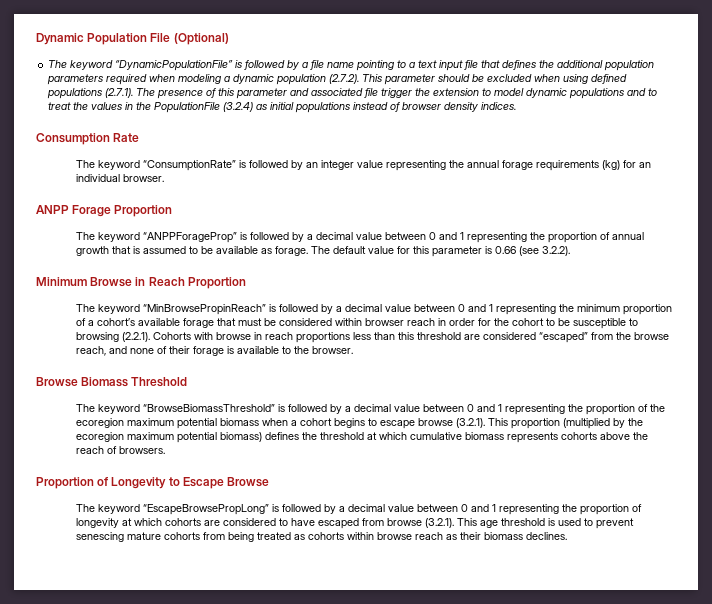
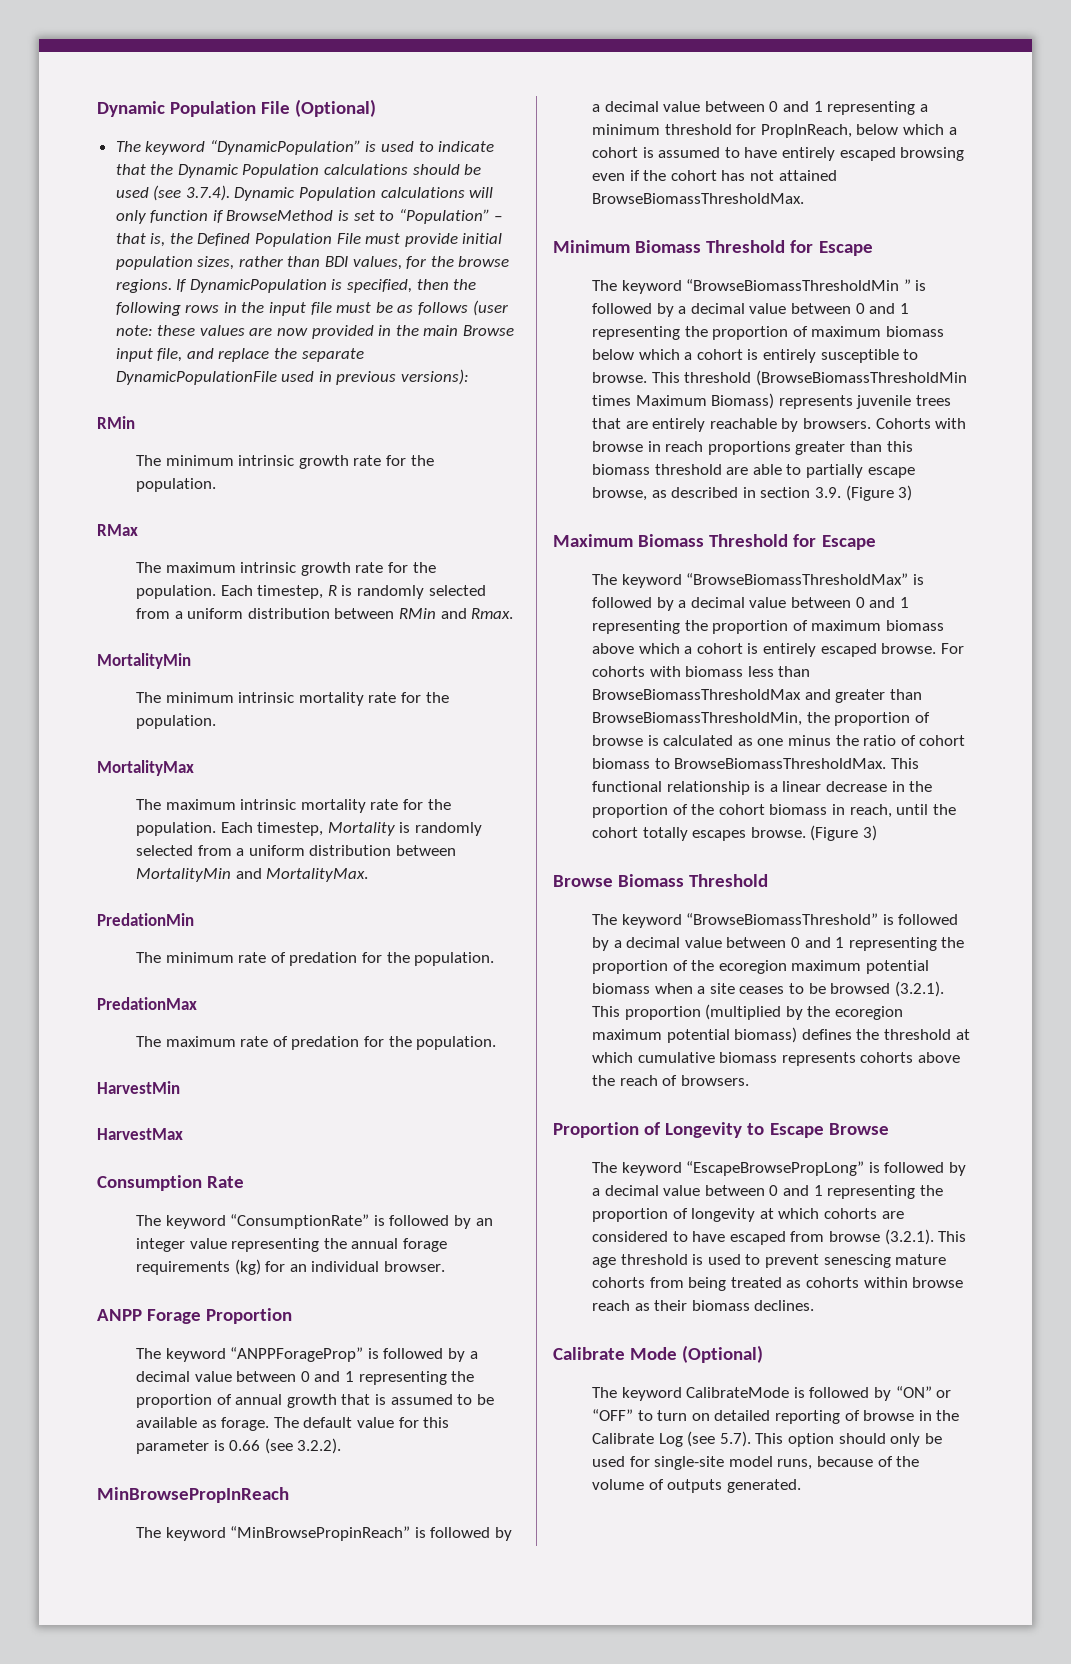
[115,60,655,71] [47,74,628,85] [47,88,658,99] [48,102,517,113] “DynamicPopulationFile” is followed by a file name pointing to a text input file that defines the additional population parameters required when modeling a dynamic population (2.7.2). This parameter should be excluded when using defined populations (2.7.1). The presence of this parameter and associated file trigger the extension to model dynamic populations and to treat the values in the PopulationFile (3.2.4) as initial populations instead of browser density indices. -> [209,140,495,155] [115,164,482,178] [115,185,494,201] [115,209,503,224] [115,233,503,247] [115,256,510,270] [115,279,477,293] [115,300,508,316] [115,325,515,339] [115,348,364,362] [115,369,470,385] [97,416,135,429] [136,455,434,469] [136,478,217,492] [97,524,138,536] [136,562,436,576] [136,585,486,599] [136,608,514,619] [97,653,191,669] [136,692,449,706] [136,715,217,729] [97,760,194,776] [136,799,451,813] [136,822,483,836] [136,845,457,856] [136,868,369,882] [97,913,194,926] [136,952,495,966] [97,997,197,1010] [136,1036,497,1050] [97,1081,180,1094] [97,1128,183,1140] “DynamicPopulation” is used to indicate that the Dynamic Population calculations should be used (see 3.7.4). Dynamic Population calculations will only function if BrowseMethod is set to “Population” – that is, the Defined Population File must provide initial population sizes, rather than BDI values, for the browse regions. If DynamicPopulation is specified, then the following rows in the input file must be as follows (user note: these values are now provided in the main Browse input file, and replace the separate DynamicPopulationFile used in previous versions): // RMin // The minimum intrinsic growth rate for the population. // RMax // The maximum intrinsic growth rate for the population. Each timestep, R is randomly selected from a uniform distribution between RMin and Rmax. // MortalityMin // The minimum intrinsic mortality rate for the population. // MortalityMax // The maximum intrinsic mortality rate for the population. Each timestep, Mortality is randomly selected from a uniform distribution between MortalityMin and MortalityMax. // PredationMin // The minimum rate of predation for the population. // PredationMax // The maximum rate of predation for the population. // HarvestMin // HarvestMax
[36,277,246,289] Minimum Browse in Reach Proportion -> [97,1487,289,1503] MinBrowsePropInReach
[558,304,672,315] [75,318,638,329] [75,332,150,342] the minimum proportion of a cohort’s available forage that must be considered within browser reach in order for the cohort to be susceptible to browsing (2.2.1). -> [919,104,928,112] [592,124,957,138] [592,147,965,161] [592,170,837,181] [592,193,805,204] [553,240,873,256] [592,279,927,294] [592,303,909,317] [592,326,945,340] [592,349,919,363] [592,370,967,386] [592,393,952,409] [592,418,872,432] a minimum threshold for PropInReach, below which a cohort is assumed to have entirely escaped browsing even if the cohort has not attained BrowseBiomassThresholdMax. // Minimum Biomass Threshold for Escape // The keyword “BrowseBiomassThresholdMin ” is followed by a decimal value between 0 and 1 representing the proportion of maximum biomass below which a cohort is entirely susceptible to browse. This threshold (BrowseBiomassThresholdMin times Maximum Biomass) represents juvenile trees that are entirely reachable by browsers.
[352,332,669,343] [75,346,353,356] less than this threshold are considered “escaped” from the browse reach, and none of their forage is available to the browser. -> [795,441,913,455] [592,464,915,478] [592,485,913,501] [553,534,876,550] [592,573,924,588] [592,597,909,611] [592,620,945,634] [592,643,964,657] [592,666,811,677] [592,689,922,703] [592,712,930,726] [592,735,966,746] [592,758,919,769] [592,781,933,795] [592,804,956,818] [592,825,878,841] greater than this biomass threshold are able to partially escape browse, as described in section 3.9. (Figure 3) // Maximum Biomass Threshold for Escape // The keyword “BrowseBiomassThresholdMax” is followed by a decimal value between 0 and 1 representing the proportion of maximum biomass above which a cohort is entirely escaped browse. For cohorts with biomass less than BrowseBiomassThresholdMax and greater than BrowseBiomassThresholdMin, the proportion of browse is calculated as one minus the ratio of cohort biomass to BrowseBiomassThresholdMax. This functional relationship is a linear decrease in the proportion of the cohort biomass in reach, until the cohort totally escapes browse. (Figure 3)
[299,418,453,429] cohort begins to escape browse -> [709,983,891,994] site ceases to be browsed
(567, 536) none -> [553,1345,764,1363] [592,1386,952,1401] [592,1409,960,1424] [592,1431,942,1447] [592,1456,920,1470] [592,1479,801,1493] // Calibrate Mode (Optional) // The keyword CalibrateMode is followed by “ON” or “OFF” to turn on detailed reporting of browse in the Calibrate Log (see 5.7). This option should only be used for single-site model runs, because of the volume of outputs generated.

